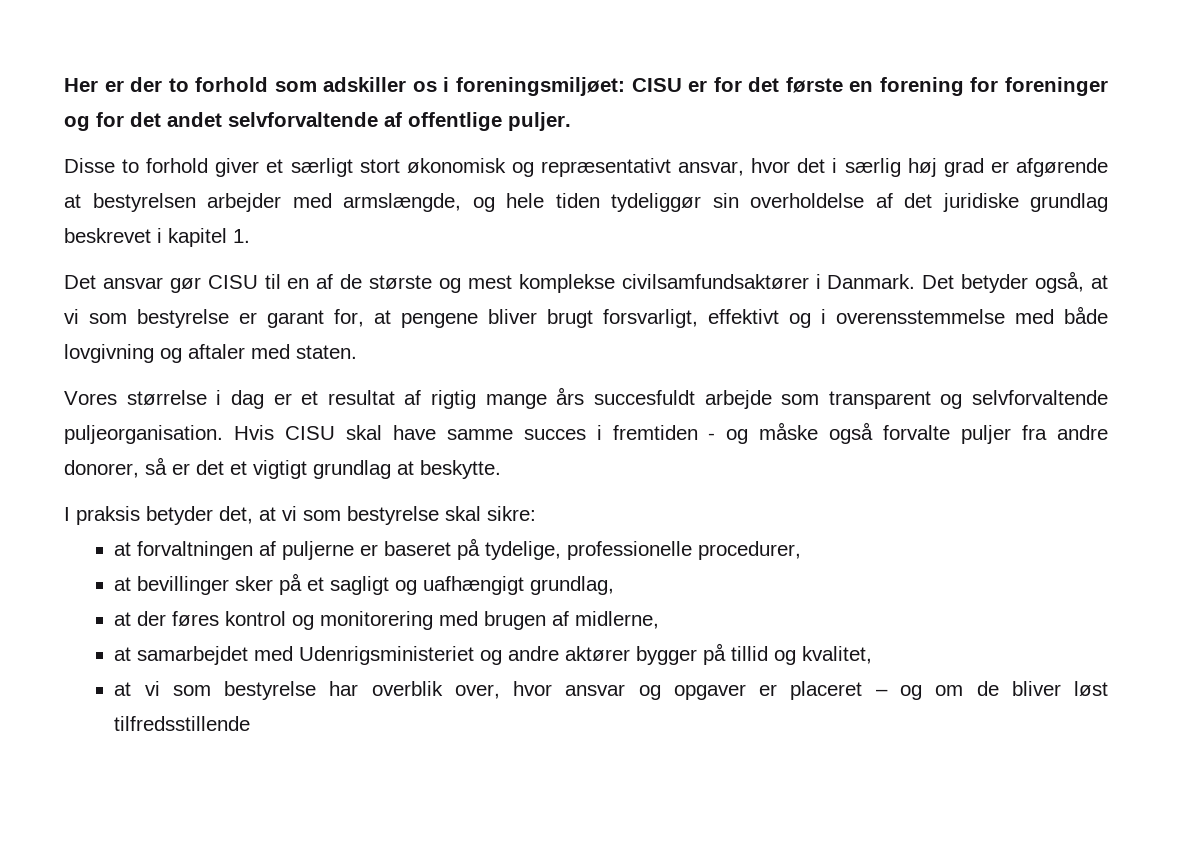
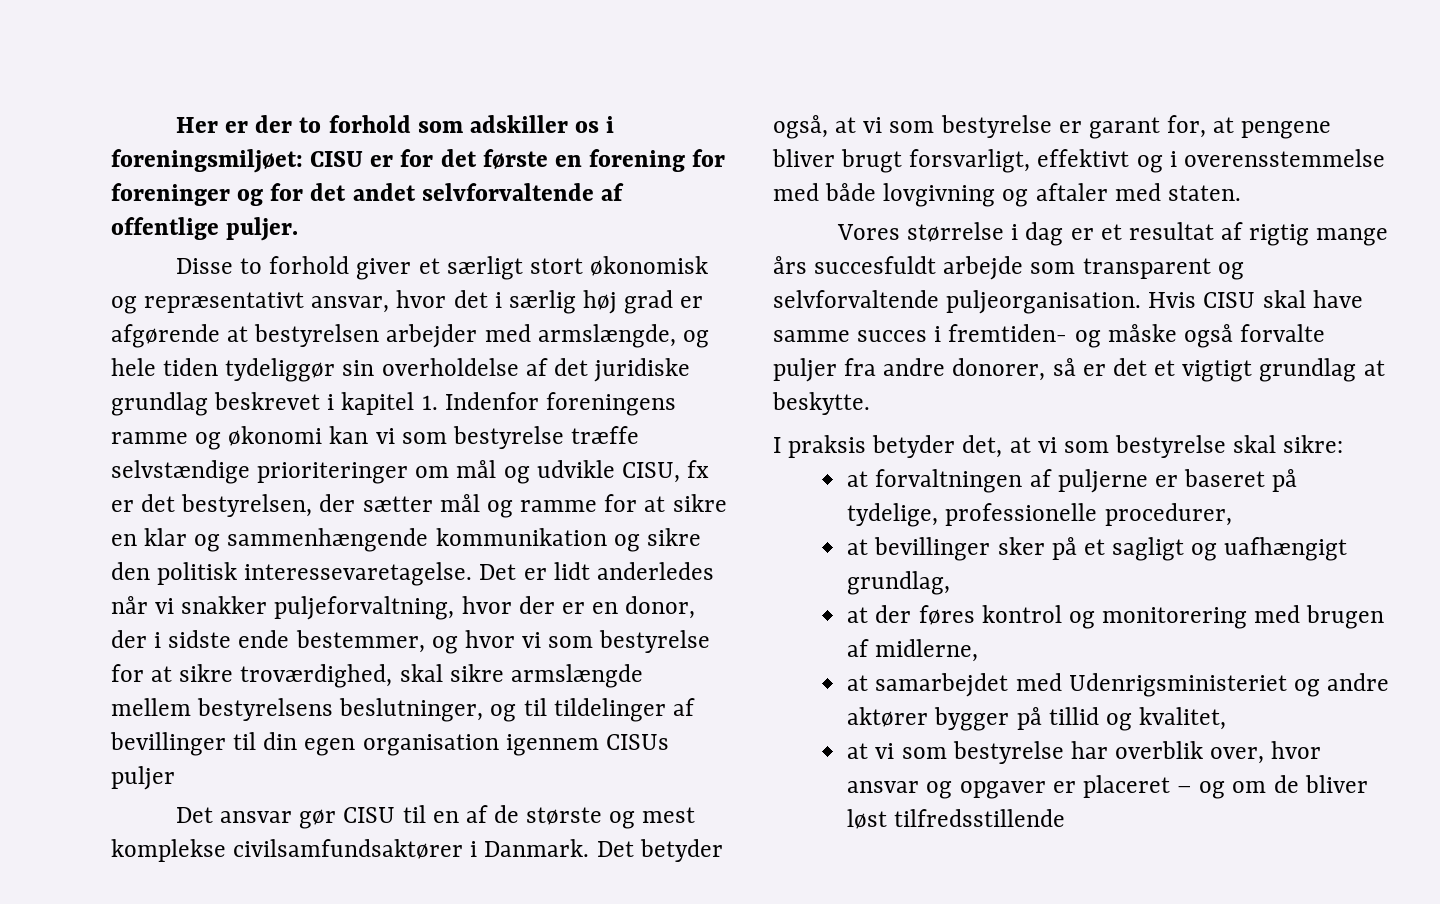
(250, 236) none -> [444,392,676,416] [111,426,640,450] [111,460,710,484] [111,494,727,518] [111,528,701,552] [111,562,714,586] [111,596,696,620] [111,630,711,654] [111,664,643,688] [111,698,695,722] [110,732,669,756] [111,766,175,790] Indenfor foreningens ramme og økonomi kan vi som bestyrelse træffe selvstændige prioriteringer om mål og udvikle CISU, fx er det bestyrelsen, der sætter mål og ramme for at sikre en klar og sammenhængende kommunikation og sikre den politisk interessevaretagelse. Det er lidt anderledes når vi snakker puljeforvaltning, hvor der er en donor, der i sidste ende bestemmer, og hvor vi som bestyrelse for at sikre troværdighed, skal sikre armslængde mellem bestyrelsens beslutninger, og til tildelinger af bevillinger til din egen organisation igennem CISUs puljer
[612,425,716,440] fremtiden - -> [948,324,1068,342] fremtiden-

